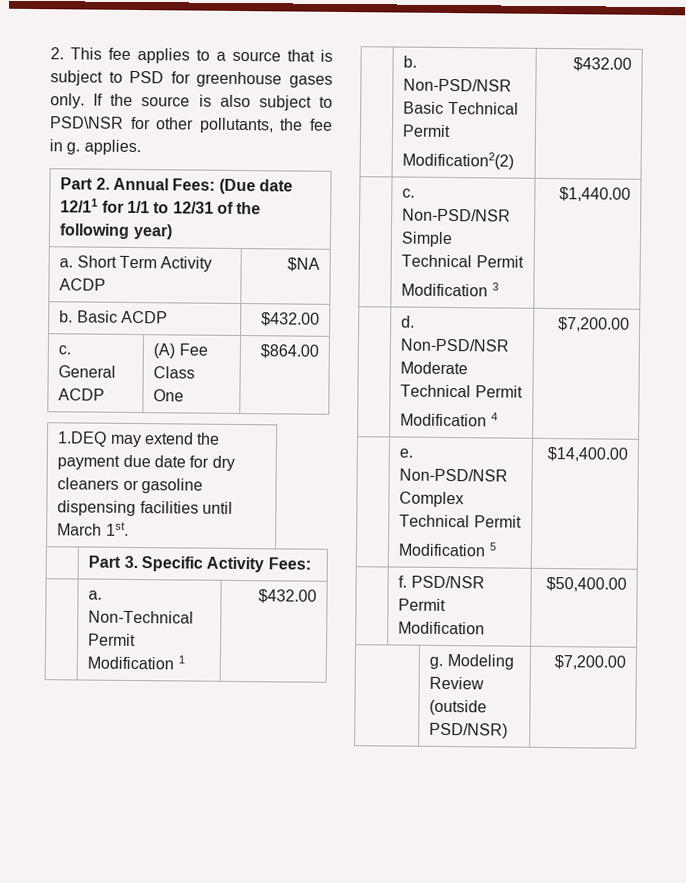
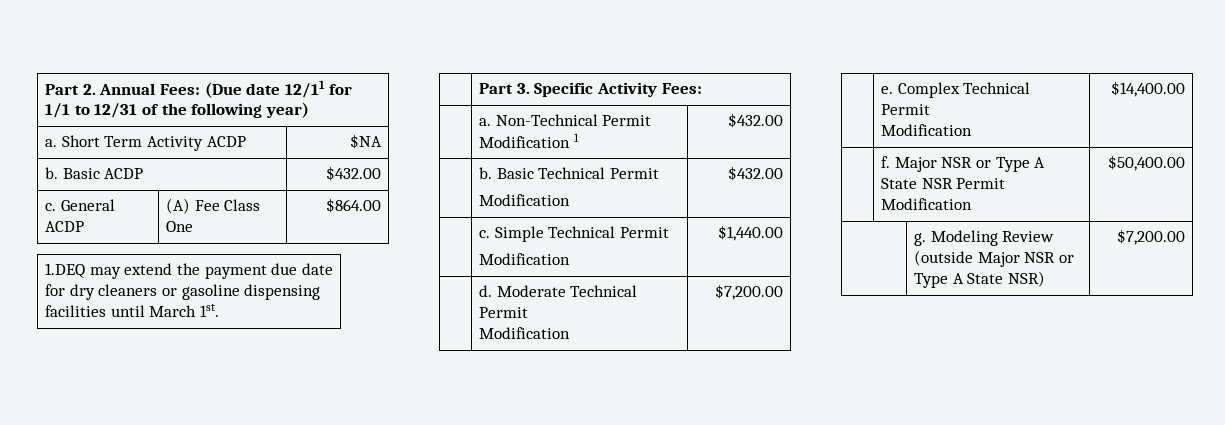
[50,47,333,64] [50,70,333,88] [50,93,333,111] [49,116,333,134] [49,139,141,156] 2. This fee applies to a source that is subject to PSD for greenhouse gases only. If the source is also subject to PSD\NSR for other pollutants, the fee in g. applies. // -> (45, 89) none
[403,78,513,92] Non-PSD/NSR -> (493, 173) none
[402,151,515,170] Modification2(2) -> [479,194,571,206] Modification
[402,208,512,222] Non-PSD/NSR -> (491, 234) none
[491,282,499,291] 3 -> (571, 259) none
[400,338,510,352] Non-PSD/NSR -> (493, 291) none
[490,412,498,421] 4 -> (571, 333) none
[399,468,509,482] Non-PSD/NSR -> (894, 90) none
[488,542,497,551] 5 -> (973, 130) none
[410,575,485,589] PSD/NSR -> [894,157,1046,172] [881,178,953,189] Major NSR or Type A State NSR
[429,722,509,739] PSD/NSR) -> [977,252,1074,267] [914,271,1045,288] Major NSR or Type A State NSR)

